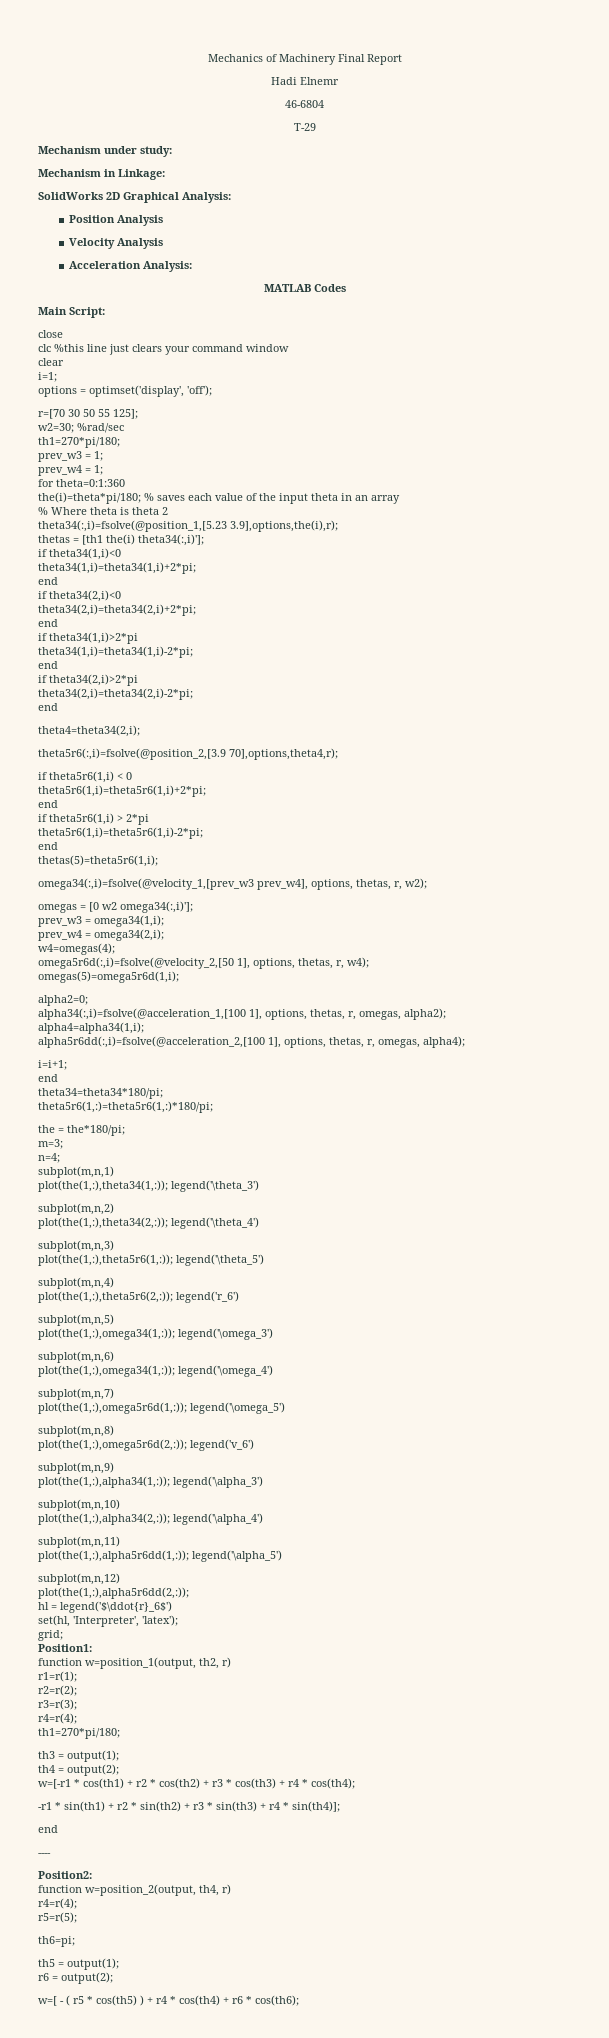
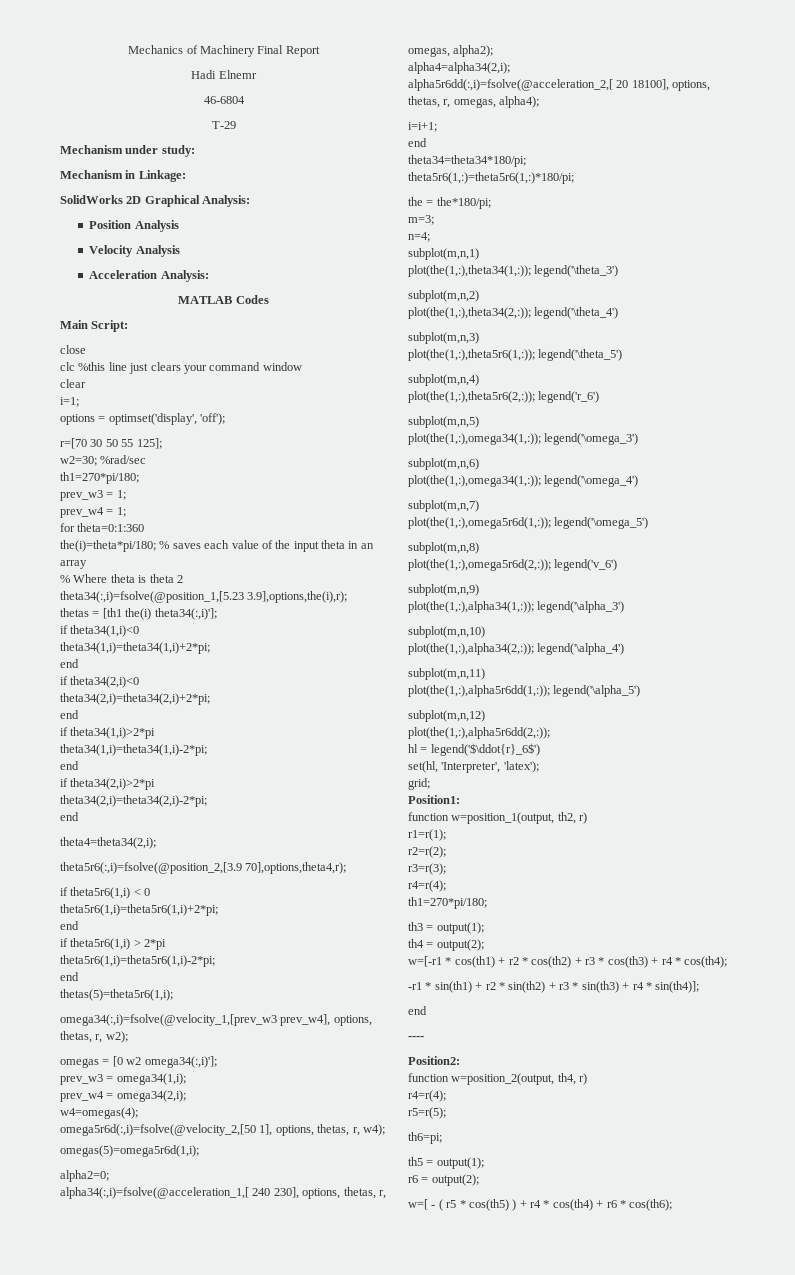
[38,1008,262,1020] alpha34(:,i)=fsolve(@acceleration_1,[100 1], -> [60,1187,299,1199] alpha34(:,i)=fsolve(@acceleration_1,[ 240 230],
[38,1022,144,1034] [38,1036,281,1048] alpha4=alpha34(1,i); // alpha5r6dd(:,i)=fsolve(@acceleration_2,[100 1], -> [408,62,510,74] [408,79,669,91] alpha4=alpha34(2,i); // alpha5r6dd(:,i)=fsolve(@acceleration_2,[ 20 18100],

